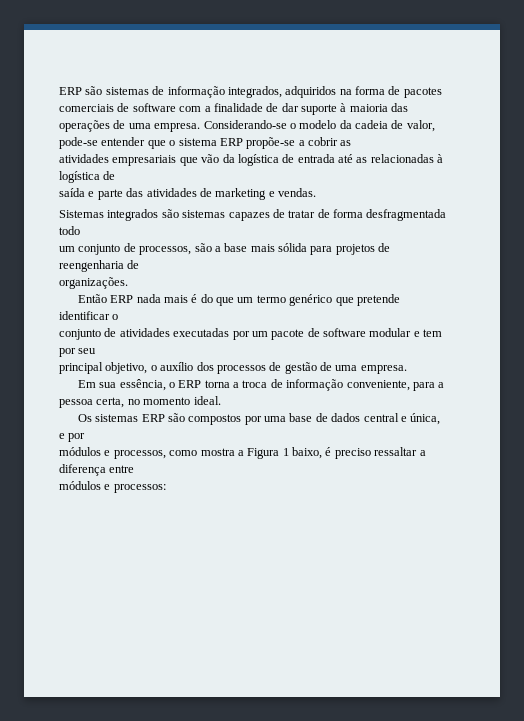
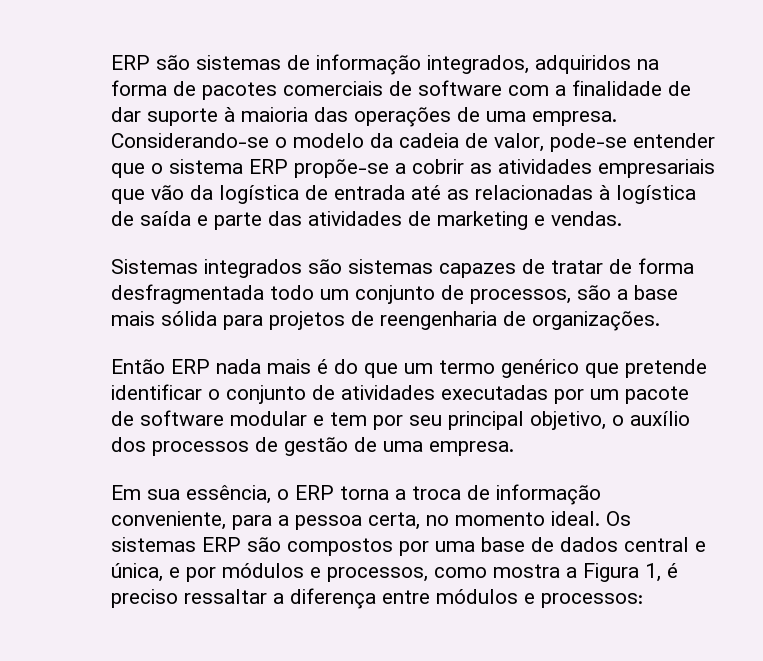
(352, 143) // -> (492, 168) none
(116, 175) // -> (134, 218) none
(80, 230) // -> (314, 292) none
(140, 264) // -> (526, 318) none
(119, 317) // -> (220, 394) none
(97, 351) // -> (442, 420) none
(221, 400) // -> (600, 518) none
(86, 437) // -> (216, 574) none
[282,447,322,459] 1 baixo, -> [645,563,661,582] 1,
(135, 469) // -> (430, 597) none

